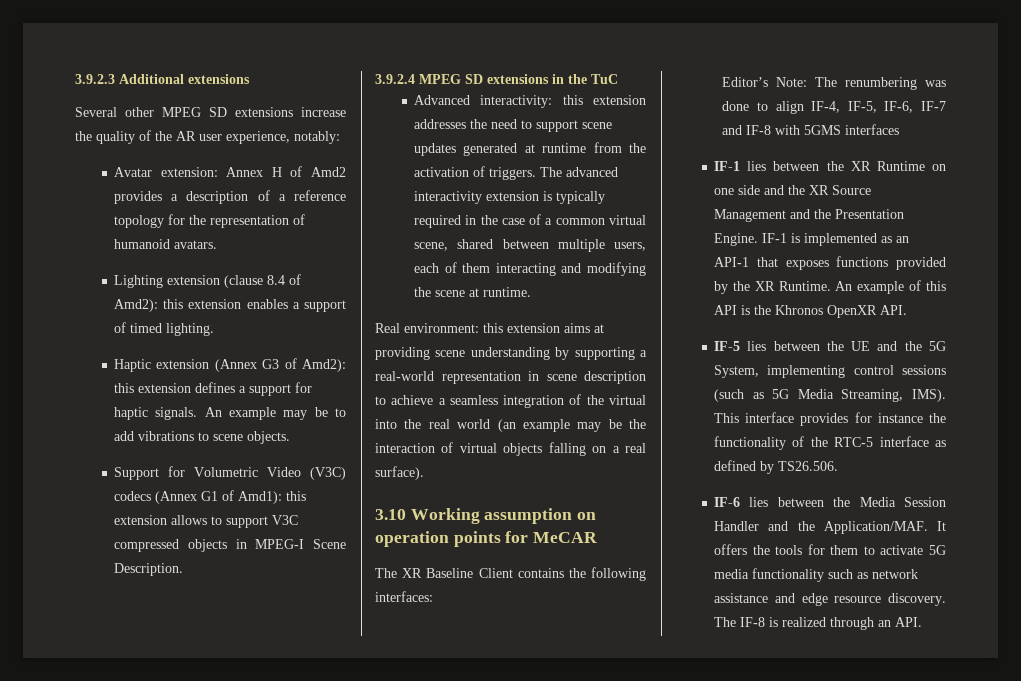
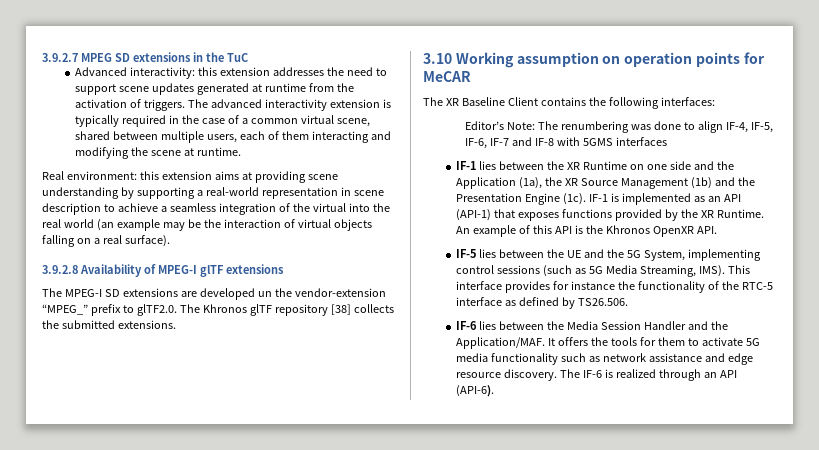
[75,74,250,84] [75,107,346,117] [75,130,340,144] [114,166,346,177] [114,190,346,204] [114,214,306,228] [114,239,218,249] [114,274,302,288] [114,299,346,312] [114,322,215,336] [114,358,346,372] [114,382,313,396] [114,407,347,420] [114,431,291,444] [114,466,346,480] [114,490,307,504] [114,515,299,528] [114,539,346,552] [114,563,184,576] [375,74,415,84] 3.9.2.3 Additional extensions // Several other MPEG SD extensions increase the quality of the AR user experience, notably: // Avatar extension: Annex H of Amd2 provides a description of a reference topology for the representation of humanoid avatars. // Lighting extension (clause 8.4 of Amd2): this extension enables a support of timed lighting. // Haptic extension (Annex G3 of Amd2): this extension defines a support for haptic signals. An example may be to add vibrations to scene objects. // Support for Volumetric Video (V3C) codecs (Annex G1 of Amd1): this extension allows to support V3C compressed objects in MPEG-I Scene Description. // 3.9.2.4 -> [42,53,78,62] 3.9.2.7
(424, 473) none -> [42,264,284,277] [42,288,386,300] [42,304,394,316] [42,320,176,329] // 3.9.2.8 Availability of MPEG-I glTF extensions // The MPEG-I SD extensions are developed un the vendor-extension “MPEG_” prefix to glTF2.0. The Khronos glTF repository [38] collects the submitted extensions.
(806, 190) none -> [456,177,563,189] Application (1a), the
(787, 215) none -> [691,177,713,189] (1b)
[714,233,759,246] Engine. -> [525,193,587,205] Engine (1c).
[714,257,750,267] API-1 -> [724,194,742,202] [456,209,492,221] API (API-1)
[740,617,766,627] IF-8 -> [583,370,603,378] IF-6
[895,617,923,627] API. -> [720,370,738,378] [456,385,495,397] API (API-6).

